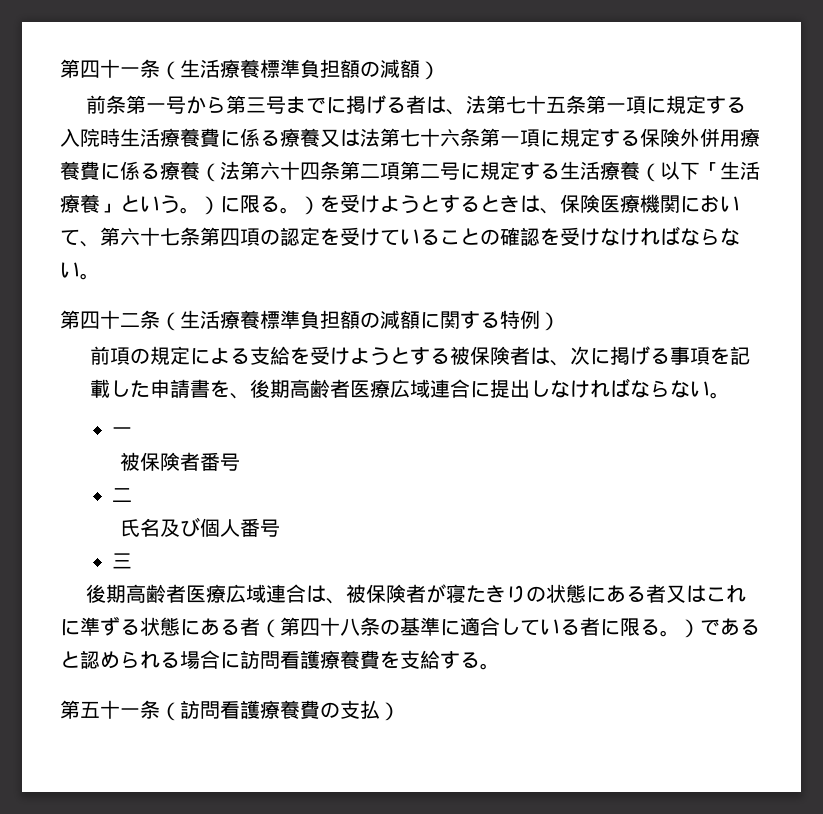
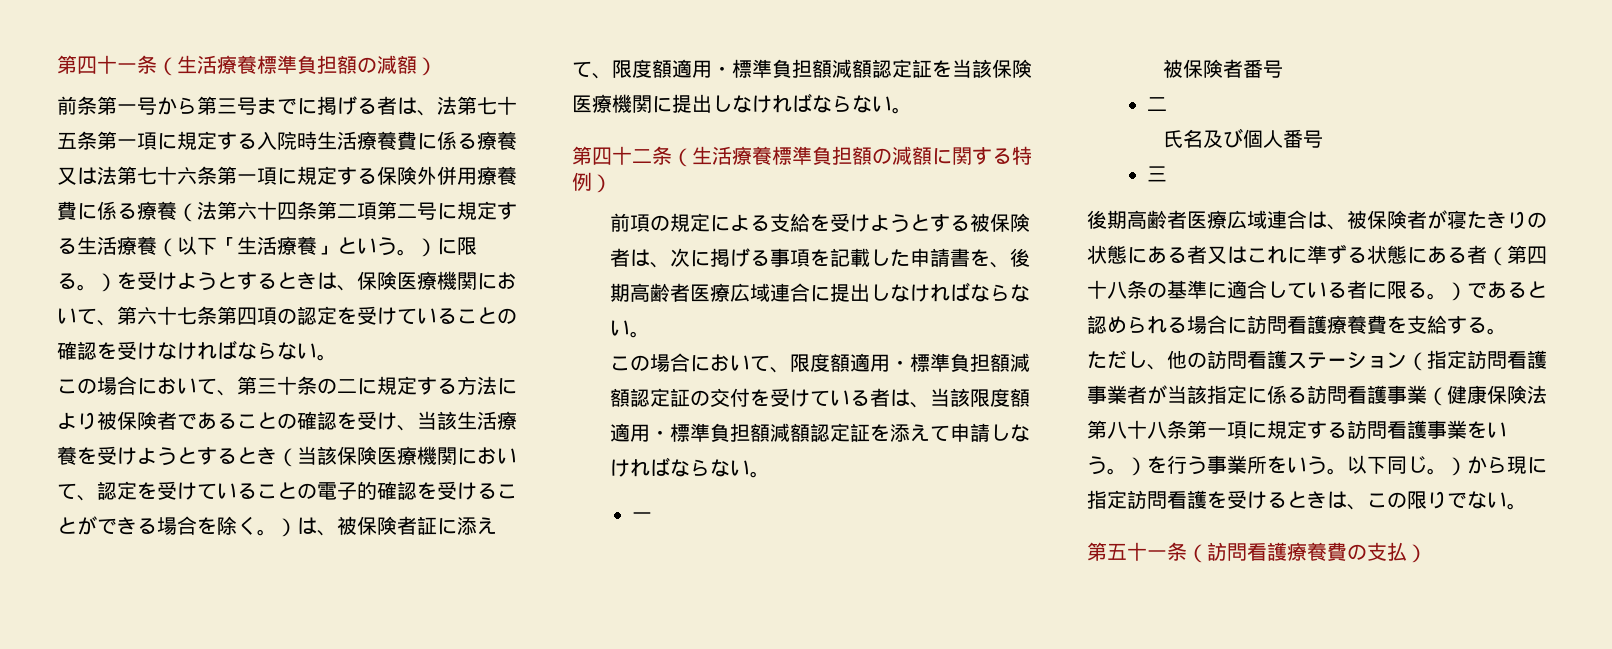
(100, 276) none -> [57,376,517,396] [57,411,517,431] [57,446,517,467] [57,481,517,501] [57,516,497,537] [572,59,1032,79] [572,93,912,114] // この場合において、第三十条の二に規定する方法により被保険者であることの確認を受け、当該生活療養を受けようとするとき（当該保険医療機関において、認定を受けていることの電子的確認を受けることができる場合を除く。）は、被保険者証に添えて、限度額適用・標準負担額減額認定証を当該保険医療機関に提出しなければならない。
(730, 395) none -> [609,353,1030,373] [609,388,1030,408] [609,423,1030,442] [609,457,770,478] // この場合において、限度額適用・標準負担額減額認定証の交付を受けている者は、当該限度額適用・標準負担額減額認定証を添えて申請しなければならない。
(500, 666) none -> [1087,350,1547,371] [1087,385,1547,406] [1087,420,1507,439] [1087,455,1547,476] [1087,490,1527,510] // ただし、他の訪問看護ステーション（指定訪問看護事業者が当該指定に係る訪問看護事業（健康保険法第八十八条第一項に規定する訪問看護事業をいう。）を行う事業所をいう。以下同じ。）から現に指定訪問看護を受けるときは、この限りでない。

